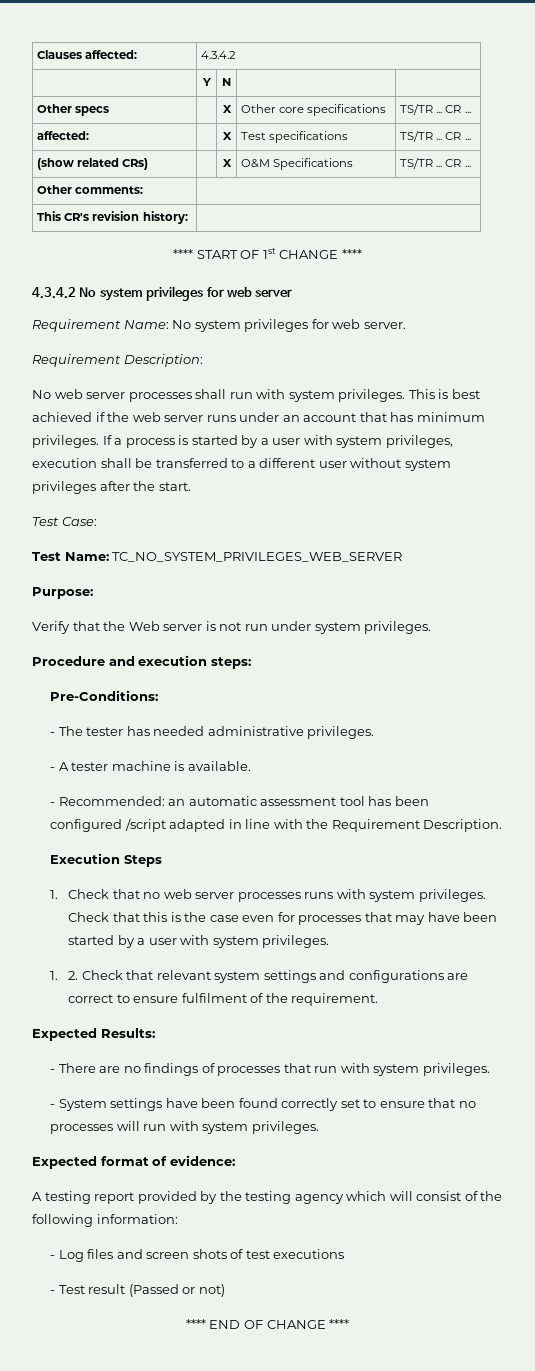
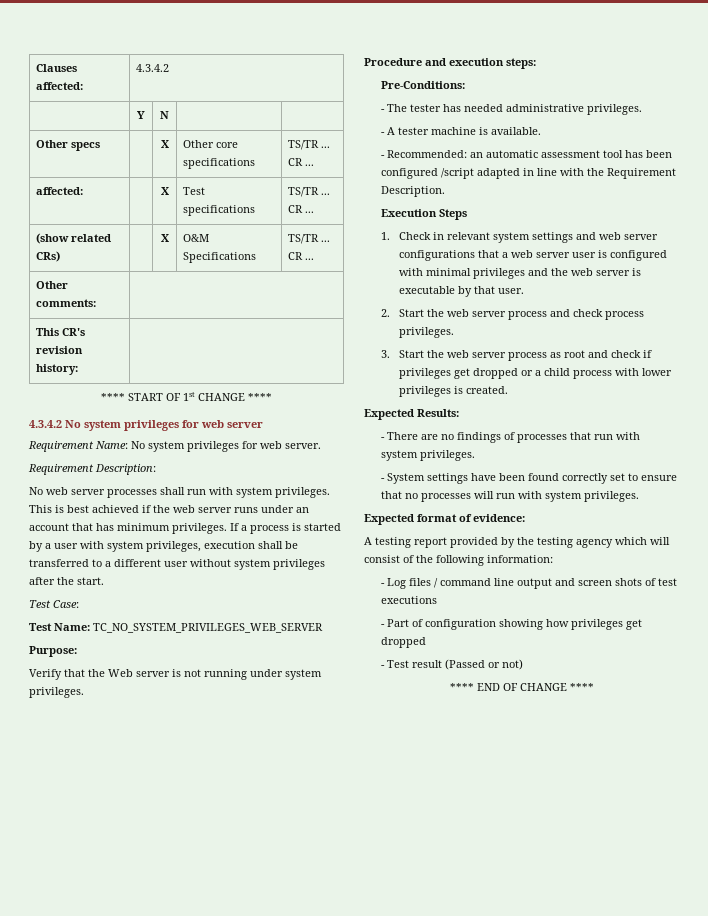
[244,624,268,631] run -> [204,669,247,680] running
[112,889,486,902] [68,912,498,925] [68,935,330,948] [50,970,469,983] [68,993,379,1006] that no web server processes runs with system privileges. Check that this is the case even for processes that may have been started by a user with system privileges. // 1. 2. Check that relevant system settings and configurations are correct to ensure fulfilment of the requirement. -> [432,232,658,243] [398,250,667,261] [398,268,641,279] [398,286,524,297] [381,309,644,320] [398,327,454,338] [381,350,652,361] [398,368,672,379] [398,386,508,397] in relevant system settings and web server configurations that a web server user is configured with minimal privileges and the web server is executable by that user. // 2. Start the web server process and check process privileges. // 3. Start the web server process as root and check if privileges get dropped or a child process with lower privileges is created.
(114, 1254) none -> [434,578,553,589] / command line output
(345, 1254) none -> [381,619,643,630] [381,637,427,648] // - Part of configuration showing how privileges get dropped

